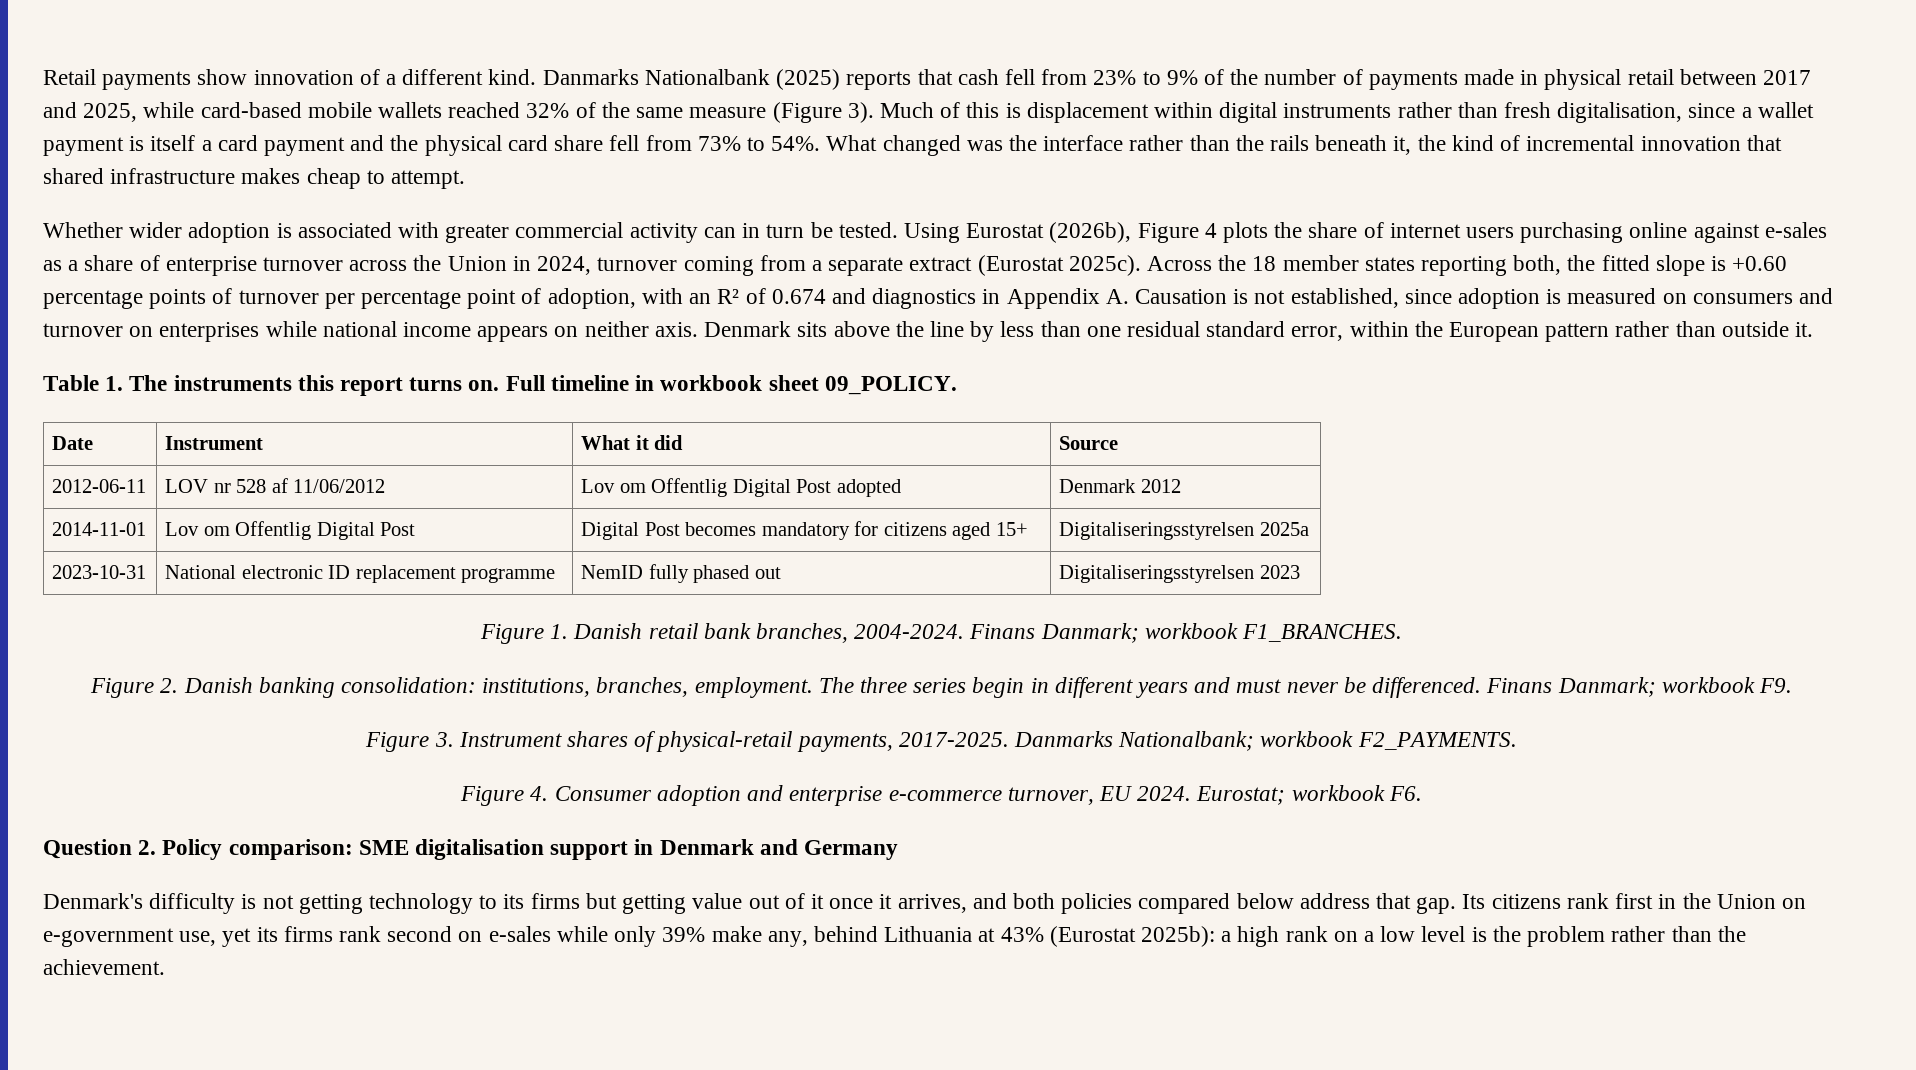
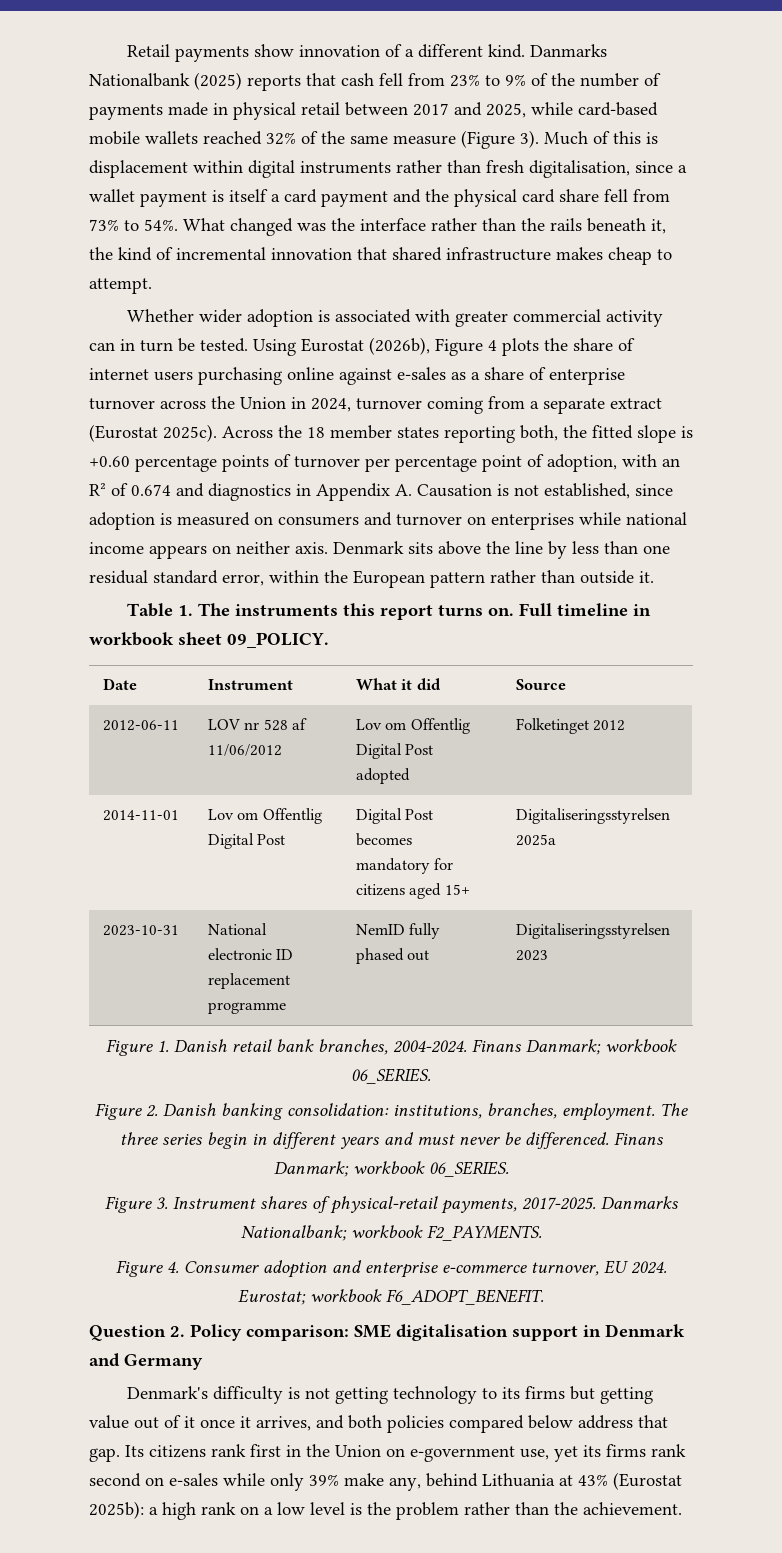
[1059,479,1137,493] Denmark -> [516,718,590,734] Folketinget
[1242,624,1403,642] F1_BRANCHES. -> [351,1068,431,1084] 06_SERIES.
[1758,678,1792,693] F9. -> [428,1161,509,1177] 06_SERIES.
[1388,786,1422,801] F6. -> [386,1289,544,1305] F6_ADOPT_BENEFIT.

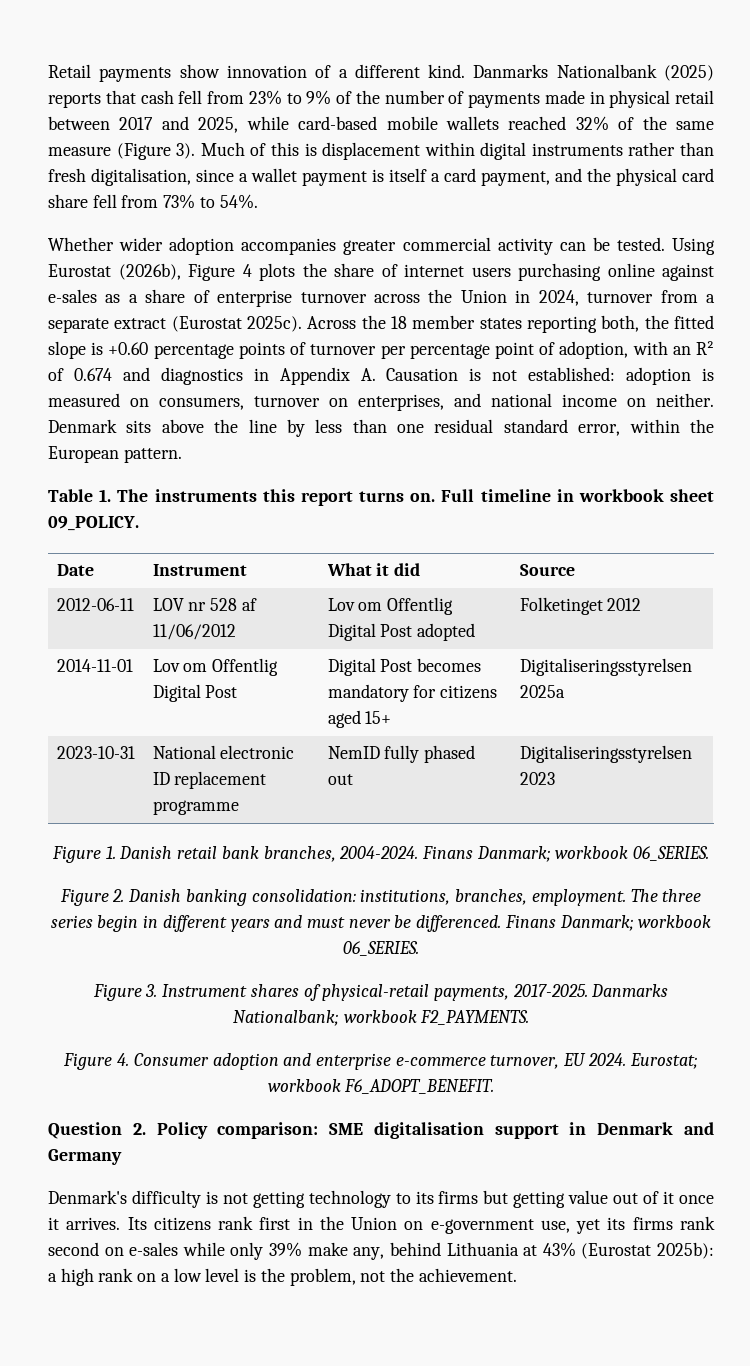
[321,191,388,207] payment -> [481,171,550,186] payment,
[183,218,666,236] [89,247,672,265] [89,278,152,294] What changed was the interface rather than the rails beneath it, the kind of incremental innovation that shared infrastructure makes cheap to attempt. -> (258, 201) none
[317,309,450,323] is associated with -> [241,238,337,255] accompanies
[120,339,173,352] in turn -> (586, 246) none
[427,397,483,414] coming -> (654, 297) none
[544,483,673,499] established, since -> [528,367,616,381] established:
[278,512,687,530] [89,541,328,559] consumers and turnover on enterprises while national income appears on neither axis. -> [159,393,714,411] consumers, turnover on enterprises, and national income on neither.
[430,570,654,588] pattern rather than outside it. -> [123,448,182,463] pattern.
[256,1415,668,1433] [89,1448,120,1462] arrives, and both policies compared below address that gap. -> [66,1217,121,1230] arrives.
[396,1502,549,1520] problem rather than -> [289,1268,386,1286] problem, not

